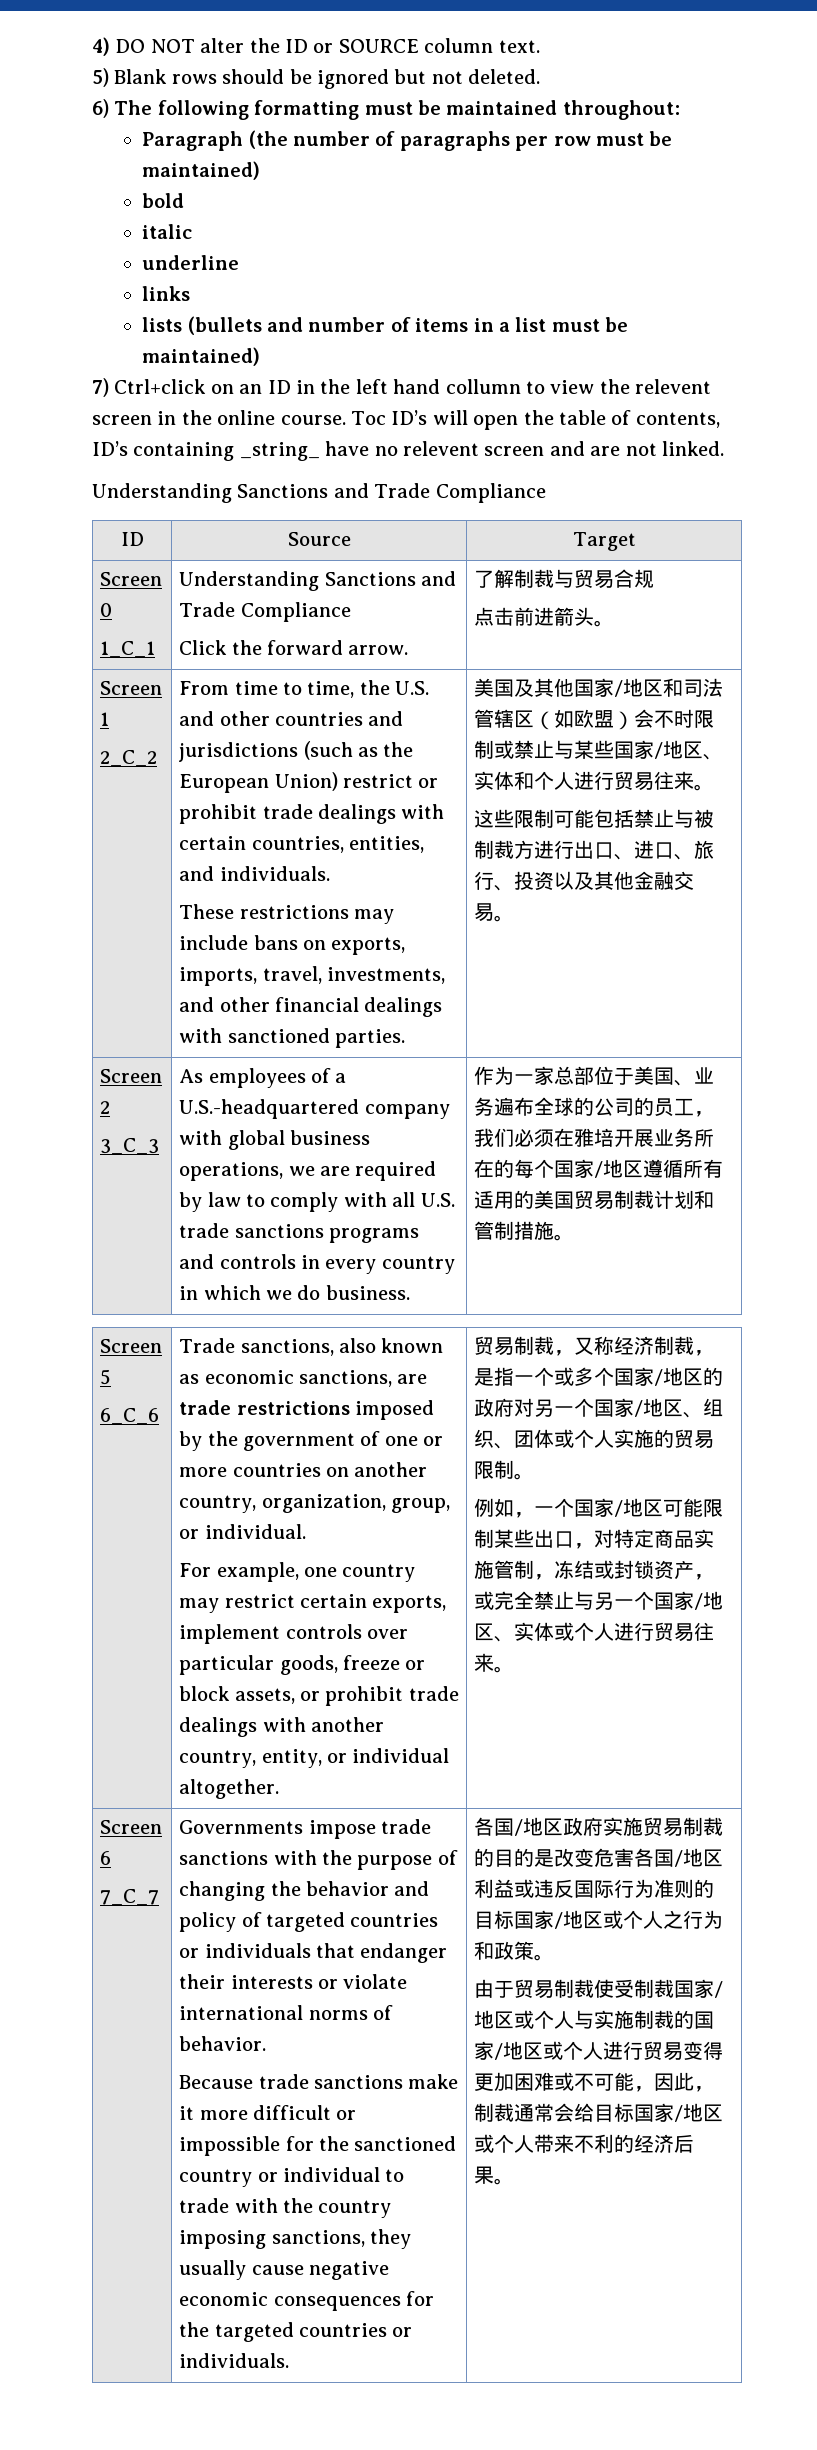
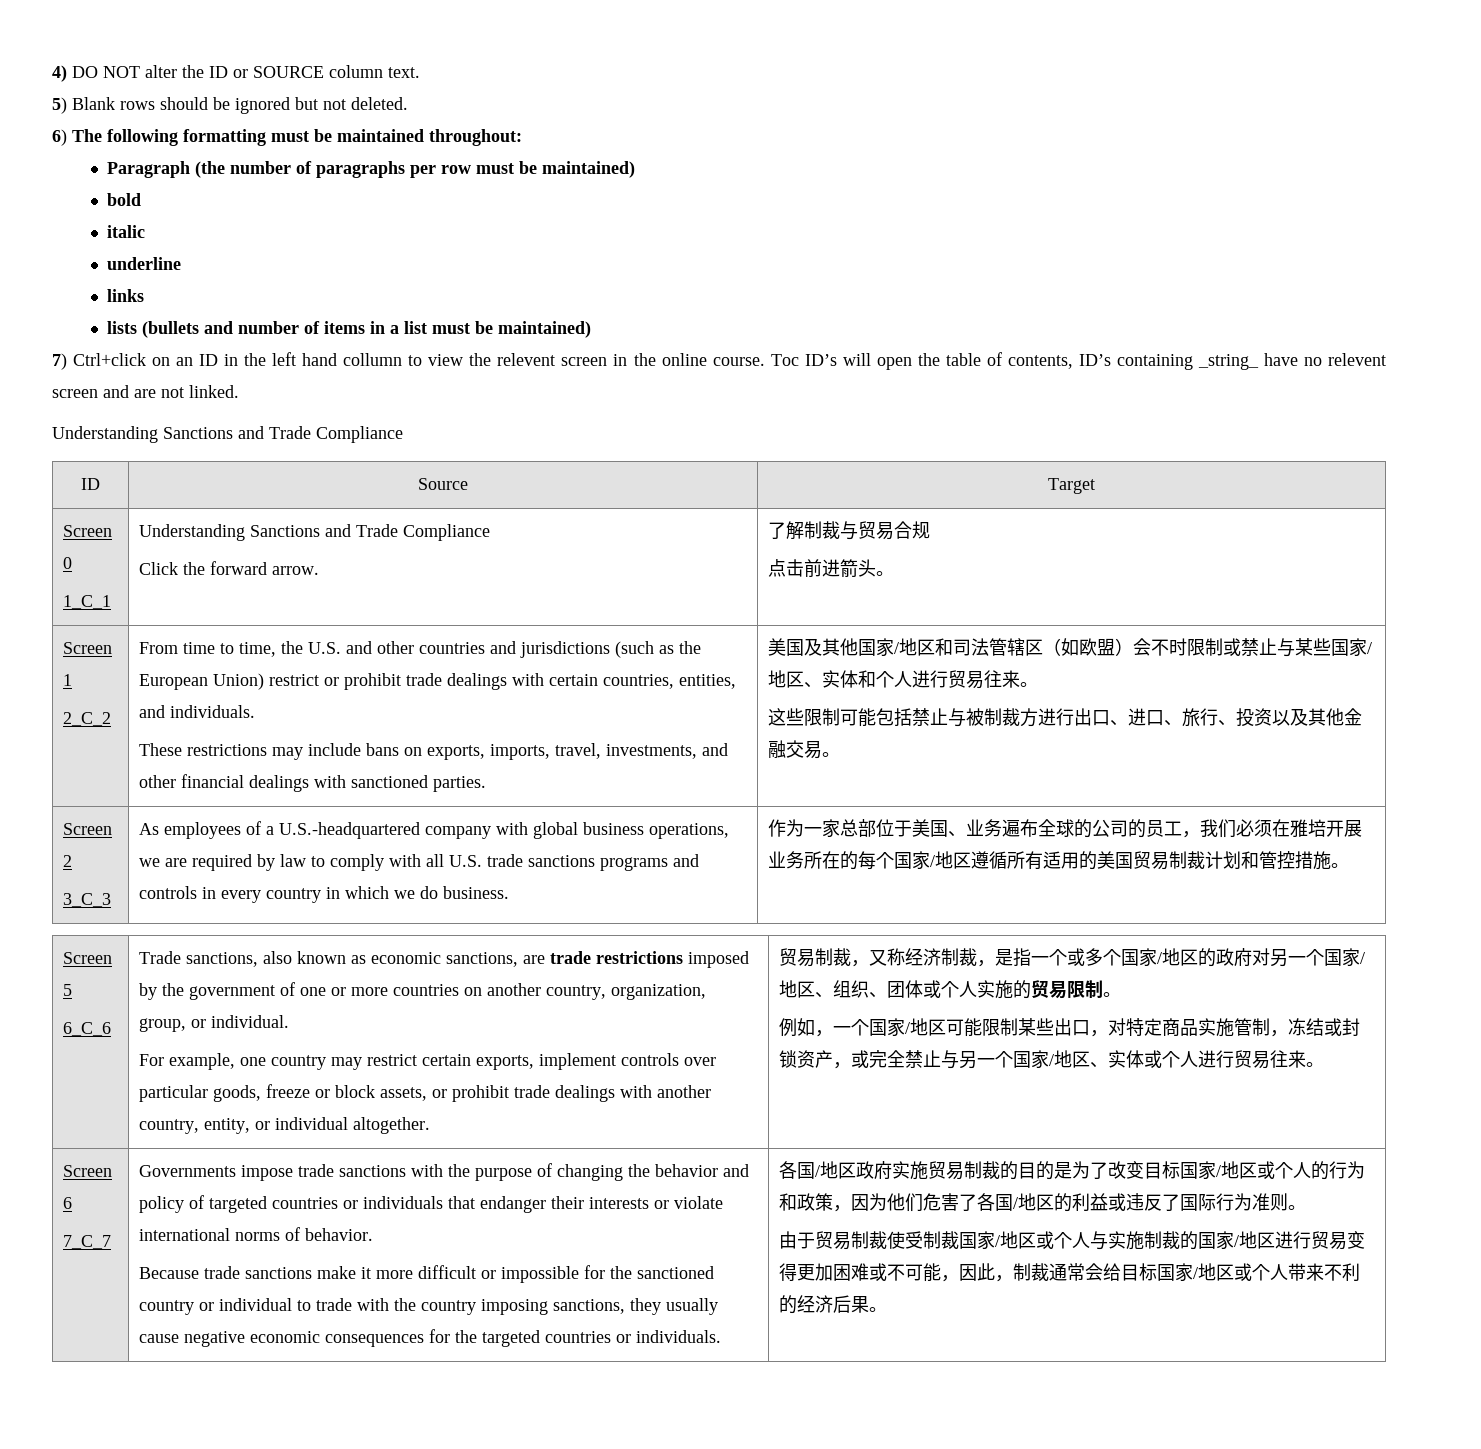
[494,1221,515,1240] 制 -> [1277,851,1296,870] 控
[554,1848,724,1867] [474,1879,715,1898] [474,1910,684,1929] 改变危害各国/地区利益或违反国际行为准则的目标国家/地区或个人之 -> [1072,1161,1330,1180] 为了改变目标国家/地区或个人的
(535, 1950) none -> [833,1193,1289,1212] ，因为他们危害了各国/地区的利益或违反了国际行为准则
[543,2041,604,2060] 或个人 -> (1276, 1240) none

